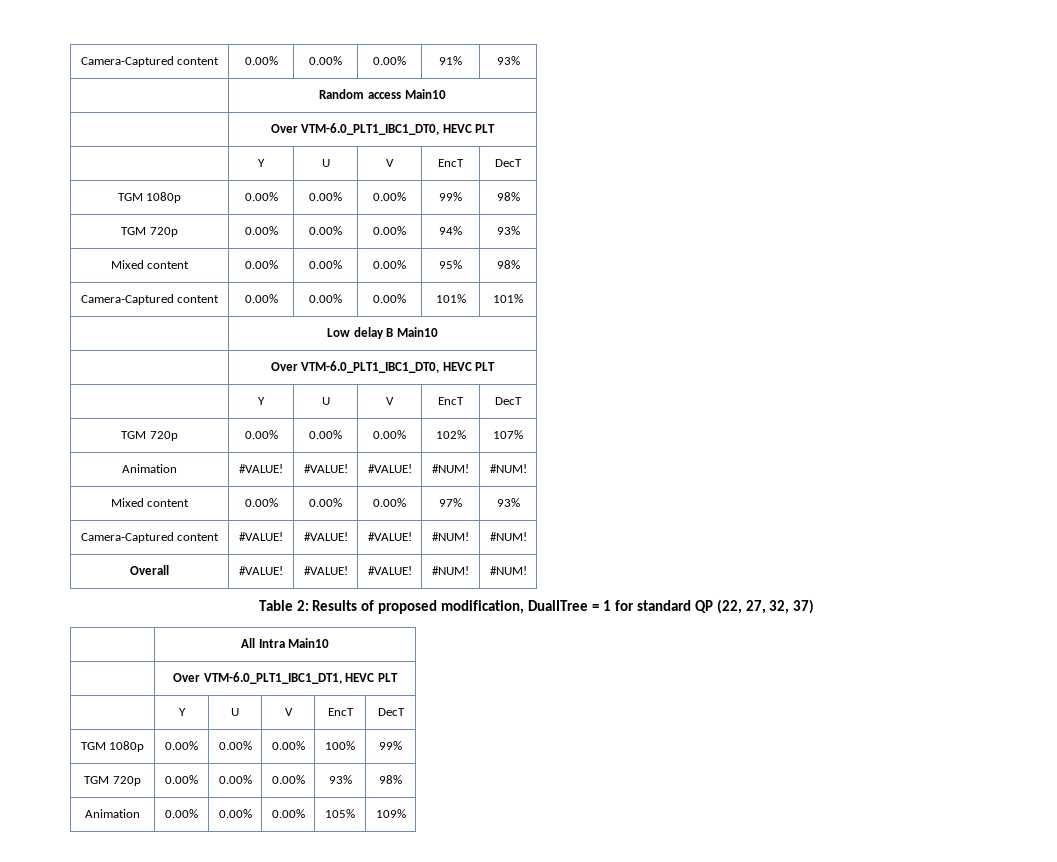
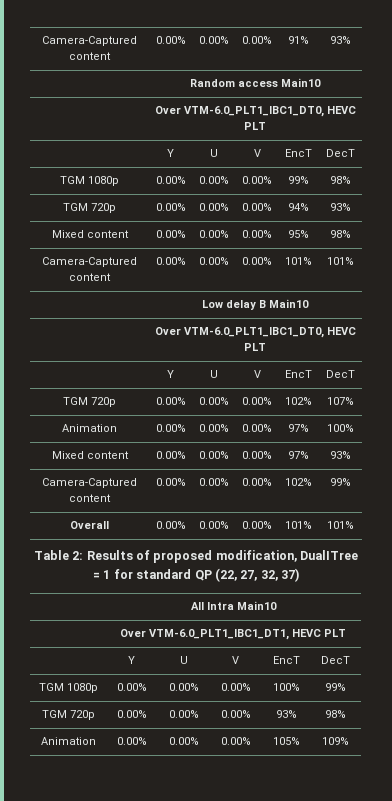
[239,464,283,473] [303,464,348,473] [367,464,412,473] [432,464,469,473] [489,464,527,473] #VALUE! | #VALUE! | #VALUE! | #NUM! | #NUM! -> [155,424,186,432] [199,424,229,432] [242,424,272,432] [288,424,309,432] [326,424,354,432] 0.00% | 0.00% | 0.00% | 97% | 100%
[239,532,283,541] [303,532,348,541] [367,532,412,541] [432,532,469,541] [489,532,527,541] [130,565,169,575] [239,566,283,575] [303,566,348,575] [367,566,412,575] [432,566,469,575] [489,566,527,575] #VALUE! | #VALUE! | #VALUE! | #NUM! | #NUM! // Overall | #VALUE! | #VALUE! | #VALUE! | #NUM! | #NUM! -> [155,478,186,486] [199,478,229,486] [242,478,272,486] [285,478,312,486] [329,478,351,486] [70,521,109,529] [155,521,186,529] [199,521,229,529] [242,521,272,529] [285,521,312,529] [326,521,354,529] 0.00% | 0.00% | 0.00% | 102% | 99% // Overall | 0.00% | 0.00% | 0.00% | 101% | 101%

